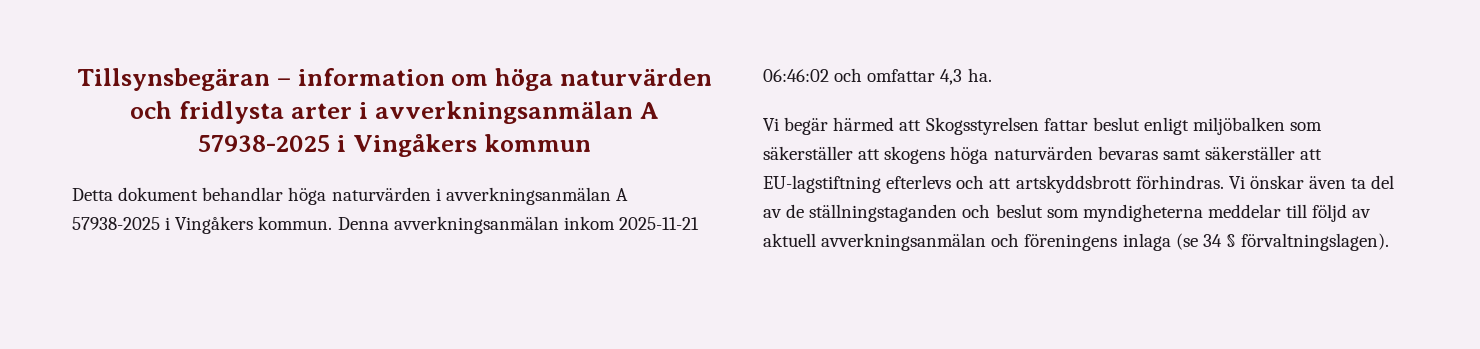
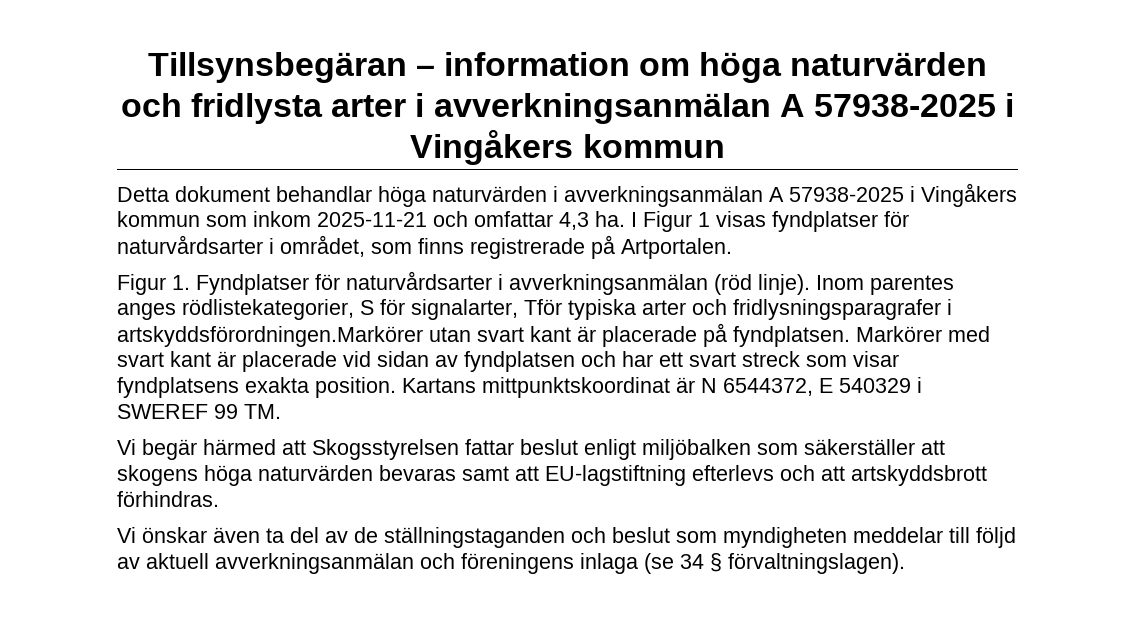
[258,216,559,234] kommun. Denna avverkningsanmälan -> [117,211,247,227] kommun som
[763,69,829,82] 06:46:02 -> (427, 219) none
(992, 75) none -> [631,211,909,232] [117,235,732,259] [117,271,954,295] [117,299,952,320] [117,323,990,347] [117,351,899,372] [117,377,922,398] [117,404,281,419] I Figur 1 visas fyndplatser för naturvårdsarter i området, som finns registrerade på Artportalen. // Figur 1. Fyndplatser för naturvårdsarter i avverkningsanmälan (röd linje). Inom parentes anges rödlistekategorier, S för signalarter, Tför typiska arter och fridlysningsparagrafer i artskyddsförordningen.Markörer utan svart kant är placerade på fyndplatsen. Markörer med svart kant är placerade vid sidan av fyndplatsen och har ett svart streck som visar fyndplatsens exakta position. Kartans mittpunktskoordinat är N 6544372, E 540329 i SWEREF 99 TM.
[1204,146,1295,160] säkerställer -> (509, 473) none
(1224, 182) none -> (219, 499) //
[1082,204,1203,222] myndigheterna -> [723,527,847,548] myndigheten

